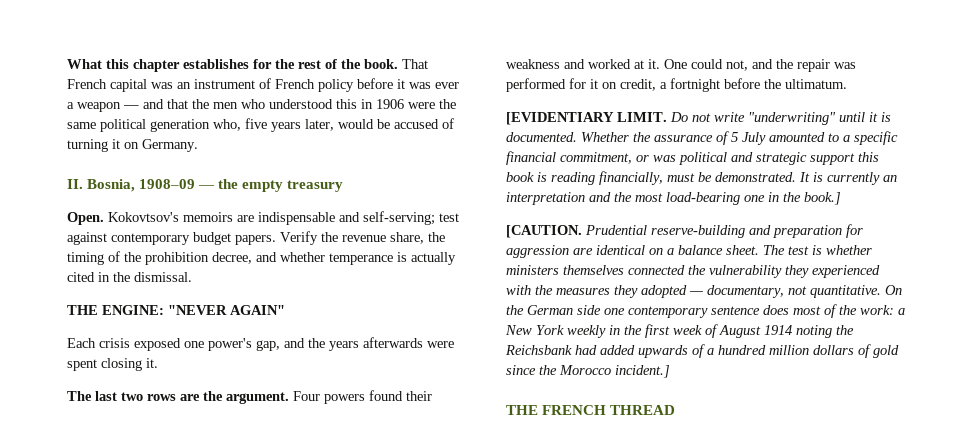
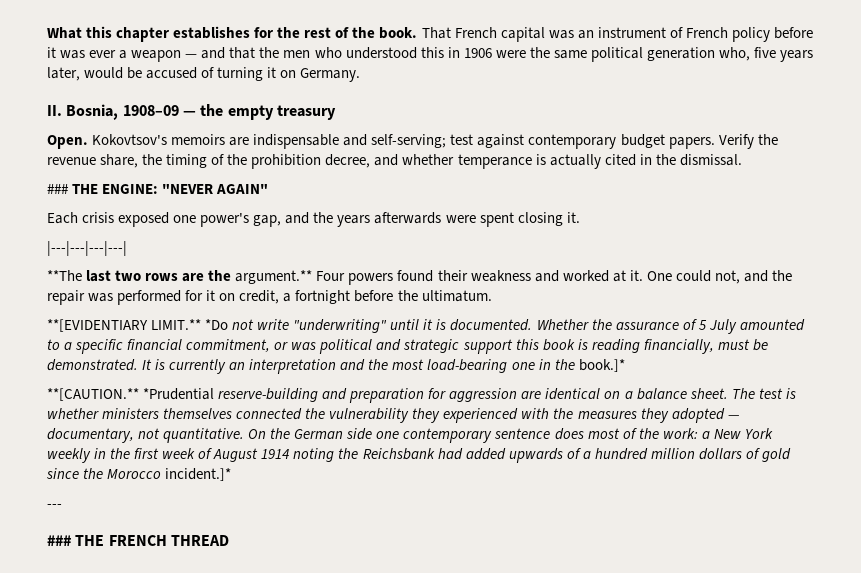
(192, 277) none -> [47,184,69,194] ###
[67,391,92,401] The -> [47,241,127,256] [47,270,82,281] |---|---|---|---| // **The
[226,392,289,404] argument. -> [235,270,313,284] argument.**
[506,112,688,125] [EVIDENTIARY LIMIT. Do -> [47,319,229,332] **[EVIDENTIARY LIMIT.** *Do
[804,192,841,205] [506,225,647,238] book.] // [CAUTION. Prudential -> [578,359,625,372] [47,388,215,401] book.]* // **[CAUTION.** *Prudential
[615,365,670,378] incident.] // -> [165,468,232,481] [47,504,62,508] [47,535,71,546] incident.]* // --- // ###

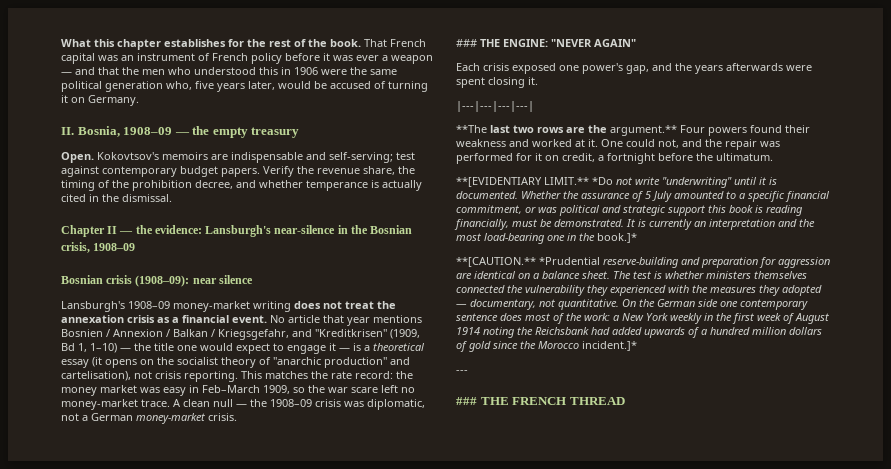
(742, 160) none -> [61,225,413,237] [61,242,136,253] [61,275,253,287] [61,301,396,312] [61,315,422,326] [61,329,420,340] [61,343,425,354] [61,357,410,368] [61,371,413,382] [61,385,415,396] [61,399,425,410] [61,413,237,424] // Chapter II — the evidence: Lansburgh's near-silence in the Bosnian crisis, 1908–09 // Bosnian crisis (1908–09): near silence // Lansburgh's 1908–09 money-market writing does not treat the annexation crisis as a financial event. No article that year mentions Bosnien / Annexion / Balkan / Kriegsgefahr, and "Kreditkrisen" (1909, Bd 1, 1–10) — the title one would expect to engage it — is a theoretical essay (it opens on the socialist theory of "anarchic production" and cartelisation), not crisis reporting. This matches the rate record: the money market was easy in Feb–March 1909, so the war scare left no money-market trace. A clean null — the 1908–09 crisis was diplomatic, not a German money-market crisis.

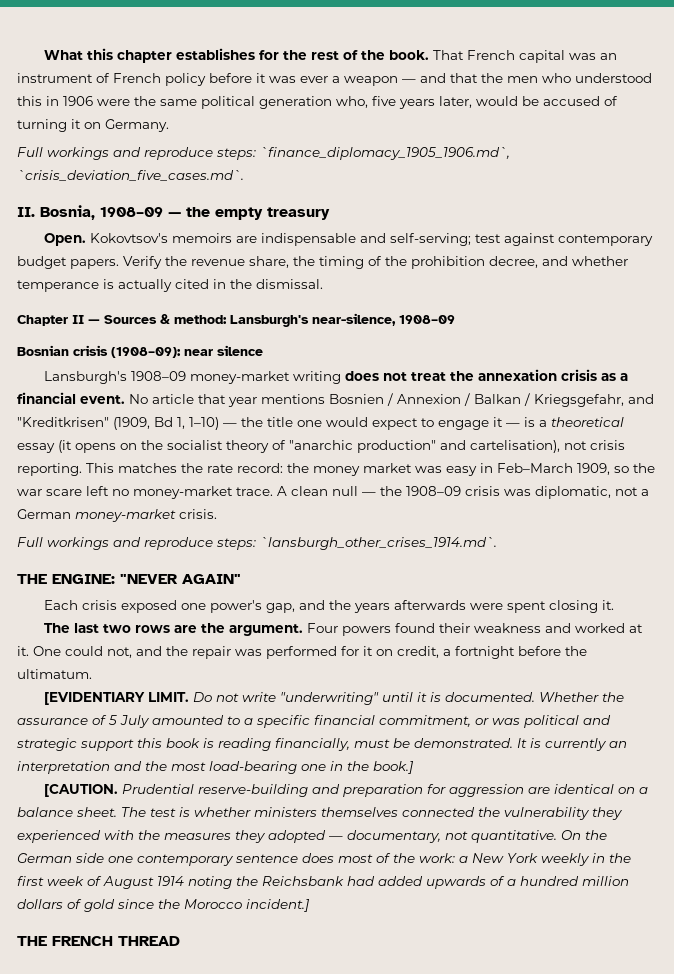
(139, 100) none -> [17,147,510,160] [17,170,244,181] // Full workings and reproduce steps: `finance_diplomacy_1905_1906.md`, `crisis_deviation_five_cases.md`.
[135,225,413,237] [61,242,90,253] the evidence: Lansburgh's near-silence in the Bosnian crisis, -> [104,313,396,327] Sources & method: Lansburgh's near-silence,
[456,39,477,47] ### -> [17,537,497,550] Full workings and reproduce steps: `lansburgh_other_crises_1914.md`. //
[456,101,534,112] [456,125,487,133] |---|---|---|---| // **The -> [44,623,71,633] The
[610,125,677,136] argument.** -> [229,624,304,636] argument.
[456,177,613,187] **[EVIDENTIARY LIMIT.** *Do -> [44,692,213,705] [EVIDENTIARY LIMIT. Do
[597,233,637,243] [456,257,600,267] book.]* // **[CAUTION.** *Prudential -> [373,761,414,774] [44,784,195,797] book.] // [CAUTION. Prudential
[582,341,637,351] [456,370,468,373] [456,397,477,405] incident.]* // --- // ### -> [246,899,310,912] incident.] //

